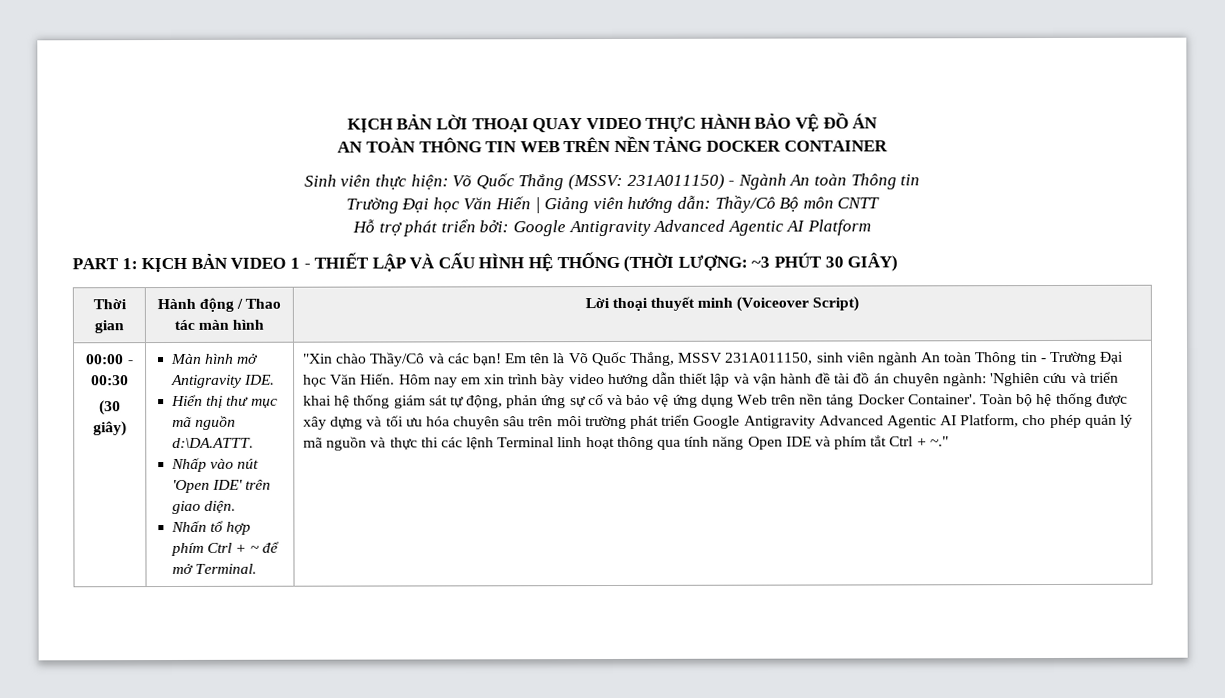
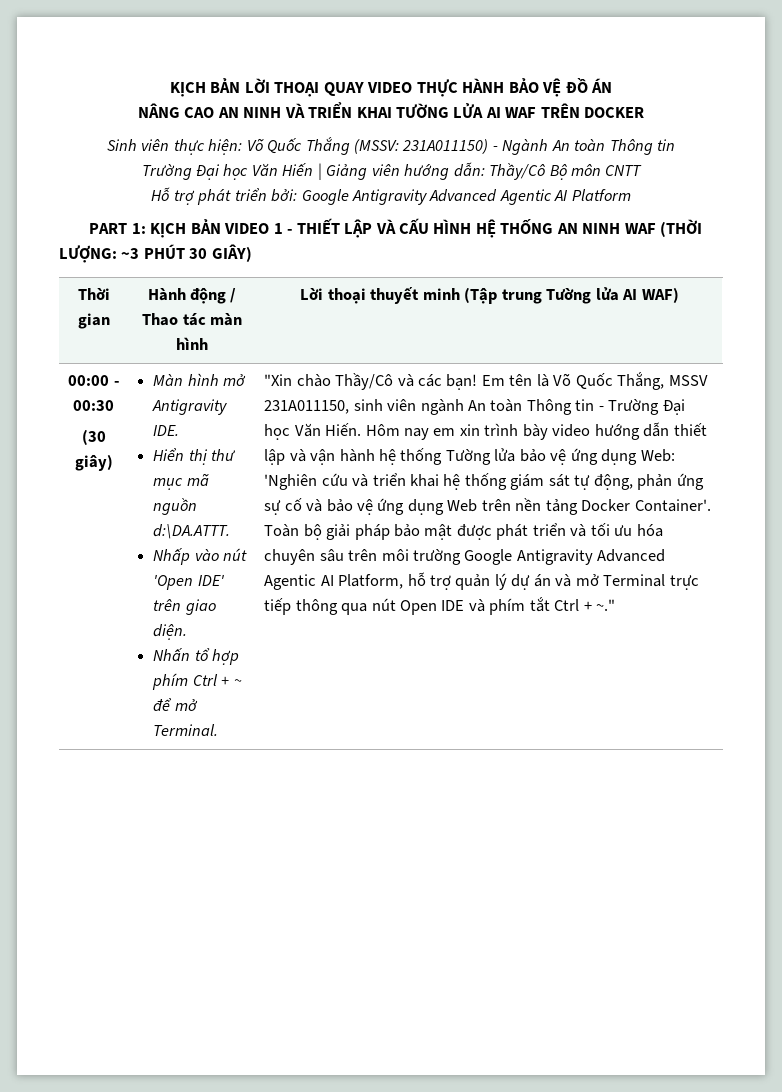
[337,135,703,153] AN TOÀN THÔNG TIN WEB TRÊN NỀN TẢNG -> [137,102,580,118] NÂNG CAO AN NINH VÀ TRIỂN KHAI TƯỜNG LỬA AI WAF TRÊN
[783,140,888,152] CONTAINER -> (645, 112) none
(620, 260) none -> [556,223,656,234] AN NINH WAF
[736,296,860,312] (Voiceover Script) -> [464,287,679,304] (Tập trung Tường lửa AI WAF)
[815,372,988,387] đề tài đồ án chuyên ngành: -> [378,448,675,465] hệ thống Tường lửa bảo vệ ứng dụng Web:
[1036,392,1128,407] [302,416,364,430] hệ thống được xây dựng -> [326,523,566,540] giải pháp bảo mật được phát triển
[630,414,691,429] phát triển -> (461, 557) none
[1022,414,1134,429] [302,435,745,451] cho phép quản lý mã nguồn và thực thi các lệnh Terminal linh hoạt thông qua tính năng -> [407,572,699,590] [264,598,396,615] hỗ trợ quản lý dự án và mở Terminal trực tiếp thông qua nút

